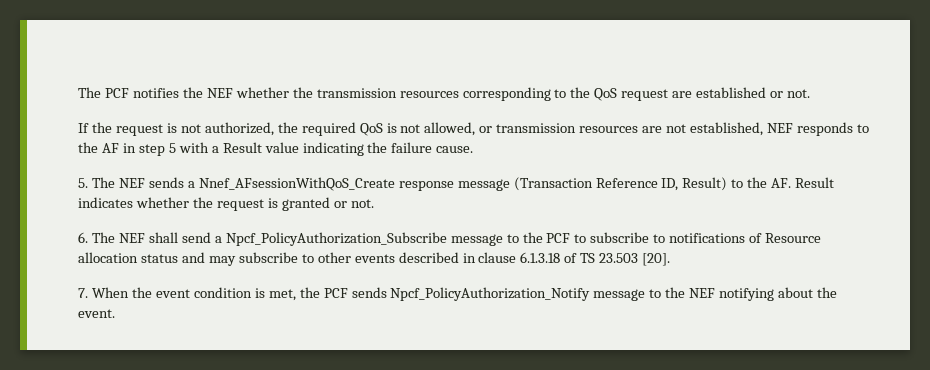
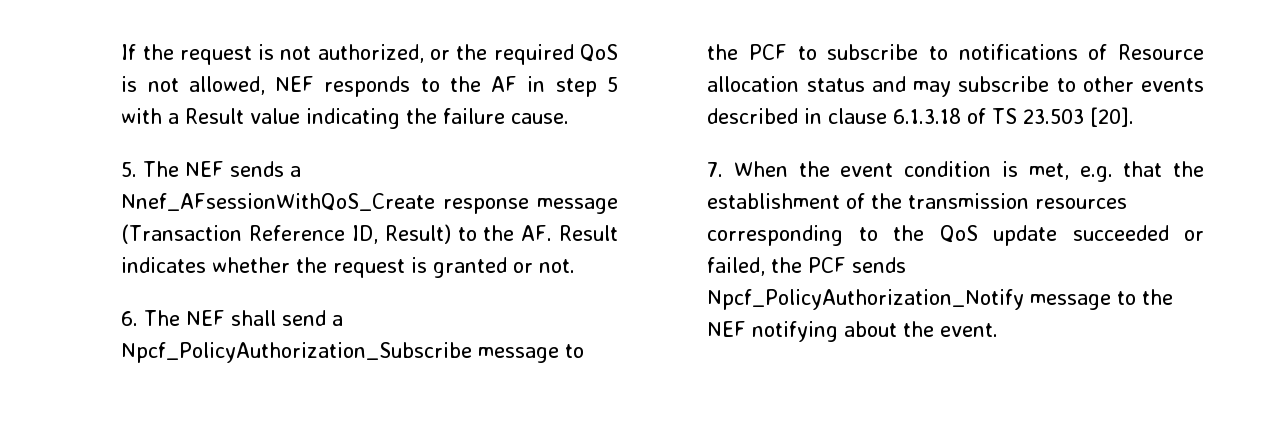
[78,87,810,101] The PCF notifies the NEF whether the transmission resources corresponding to the QoS request are established or not. // -> (121, 52) none
(274, 129) none -> [430,49,451,60] or
[479,122,763,136] or transmission resources are not established, -> (265, 85) none
(296, 295) none -> [1079,161,1204,182] [707,193,1128,209] [707,225,1204,246] [707,257,766,276] e.g. that the establishment of the transmission resources corresponding to the QoS update succeeded or failed,

